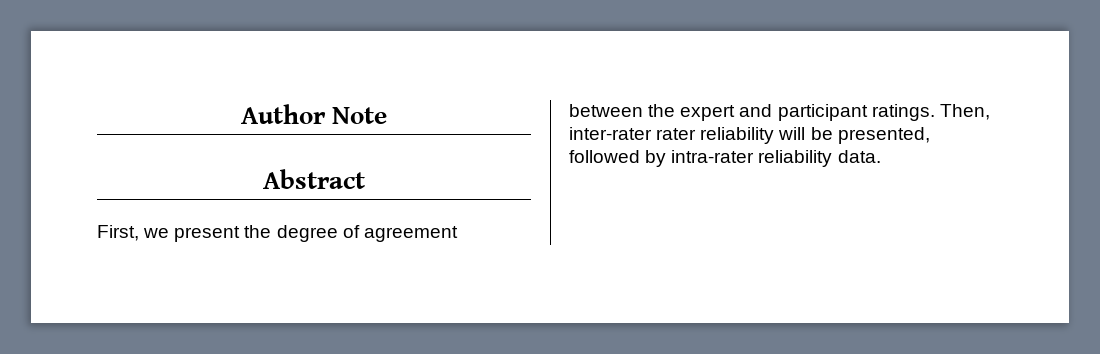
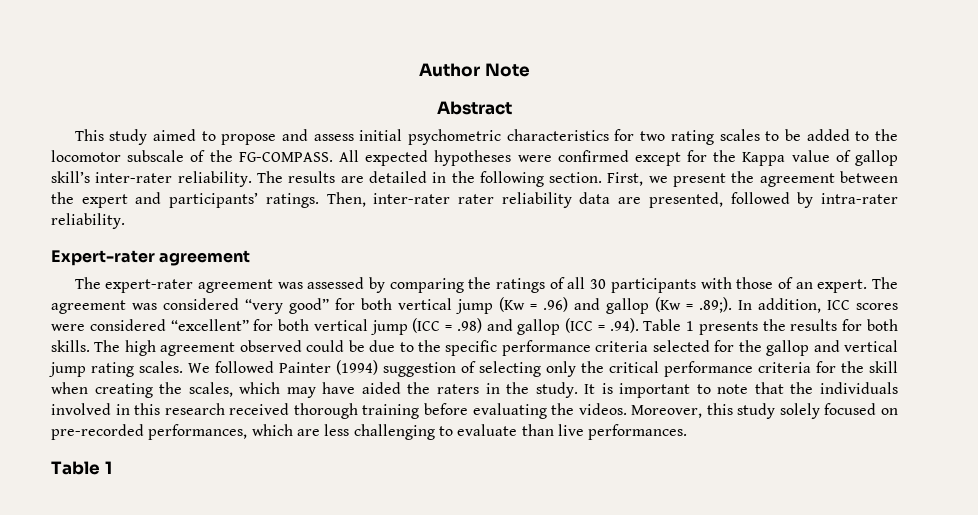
(365, 179) none -> [74,129,899,145] [51,150,898,166] [51,171,603,187] This study aimed to propose and assess initial psychometric characteristics for two rating scales to be added to the locomotor subscale of the FG-COMPASS. All expected hypotheses were confirmed except for the Kappa value of gallop skill’s inter-rater reliability. The results are detailed in the following section.
[276,225,360,242] degree of -> (755, 177) none
[777,104,868,121] participant -> [169,192,259,208] participants’
[778,127,833,140] will be -> [579,192,642,204] data are
[758,150,881,167] reliability data. -> [51,213,125,229] [51,250,251,266] [74,277,899,293] [51,297,898,314] [51,318,899,335] [51,340,899,356] [49,360,898,377] [51,382,898,398] [51,403,898,419] [51,424,688,440] [51,461,112,475] reliability. // Expert-rater agreement // The expert-rater agreement was assessed by comparing the ratings of all 30 participants with those of an expert. The agreement was considered “very good” for both vertical jump (Kw = .96) and gallop (Kw = .89;). In addition, ICC scores were considered “excellent” for both vertical jump (ICC = .98) and gallop (ICC = .94). Table 1 presents the results for both skills. The high agreement observed could be due to the specific performance criteria selected for the gallop and vertical jump rating scales. We followed Painter (1994) suggestion of selecting only the critical performance criteria for the skill when creating the scales, which may have aided the raters in the study. It is important to note that the individuals involved in this research received thorough training before evaluating the videos. Moreover, this study solely focused on pre-recorded performances, which are less challenging to evaluate than live performances. // Table 1

